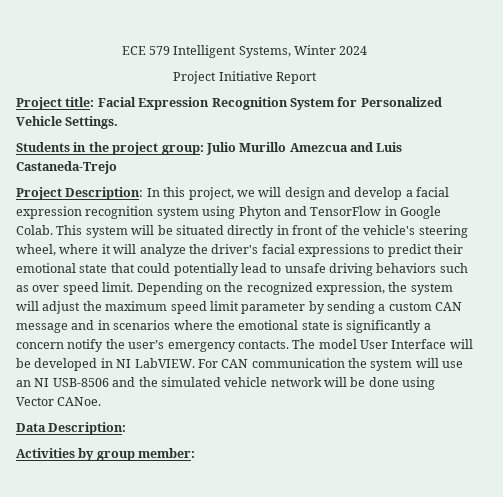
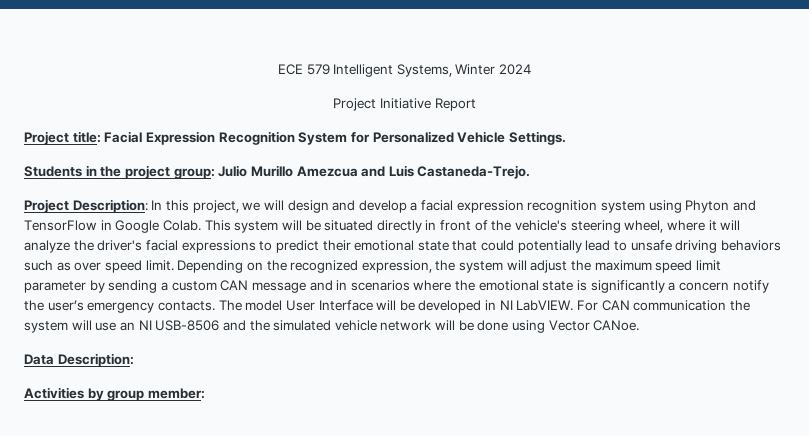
[16,161,117,174] Castaneda-Trejo -> [417,165,531,179] Castaneda-Trejo.

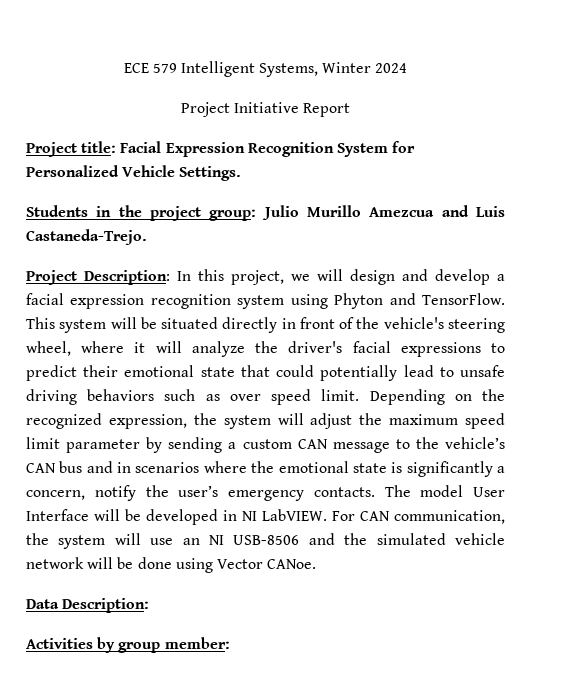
[24,220,201,233] TensorFlow in Google Colab. -> [422,293,506,305] TensorFlow.
(306, 287) none -> [395,437,506,449] [26,461,83,473] to the vehicle’s CAN bus
[678,282,729,291] concern -> [26,490,85,500] concern,
[633,300,727,311] communication -> [394,510,505,524] communication,

